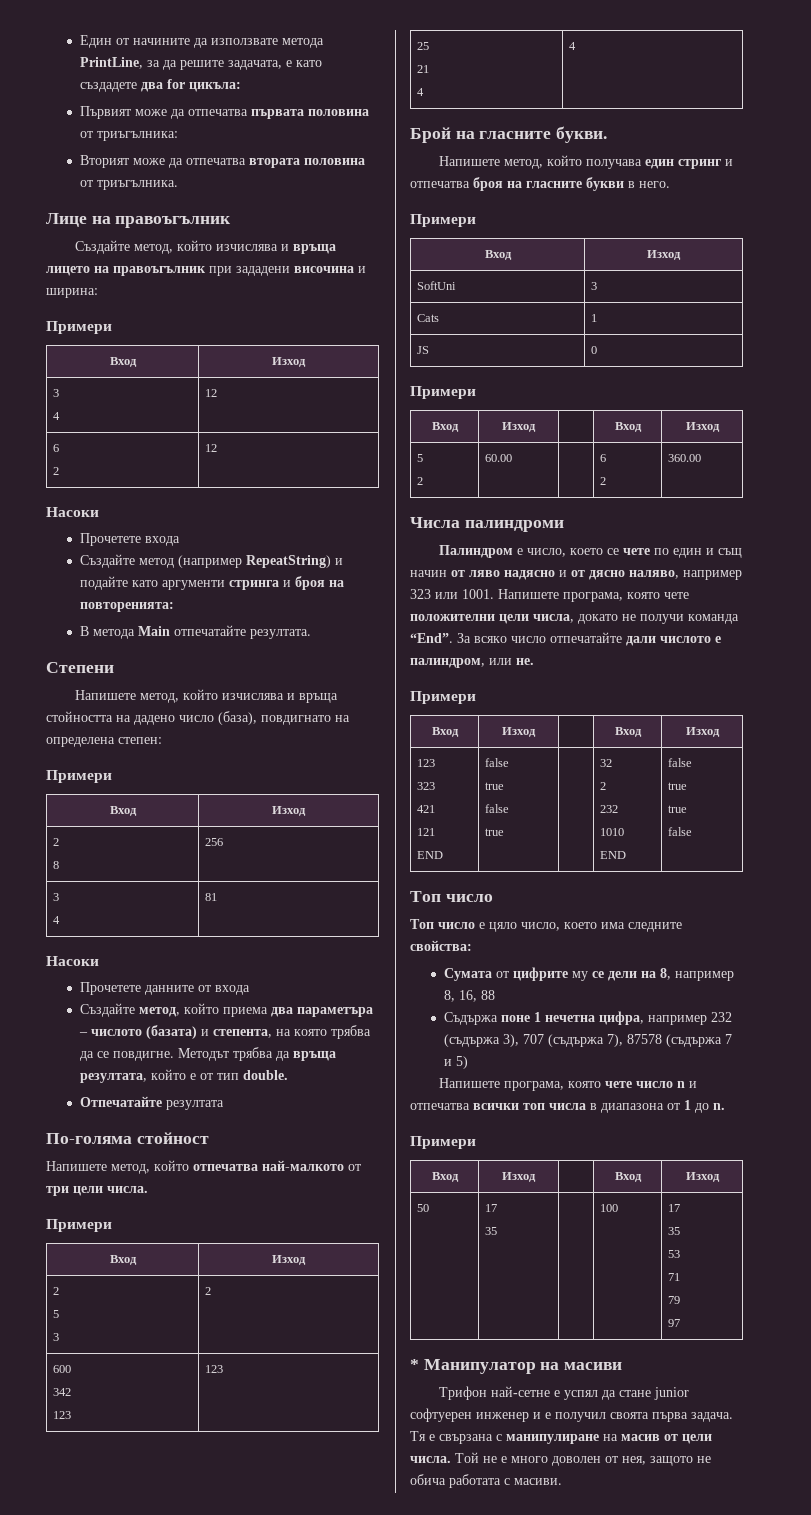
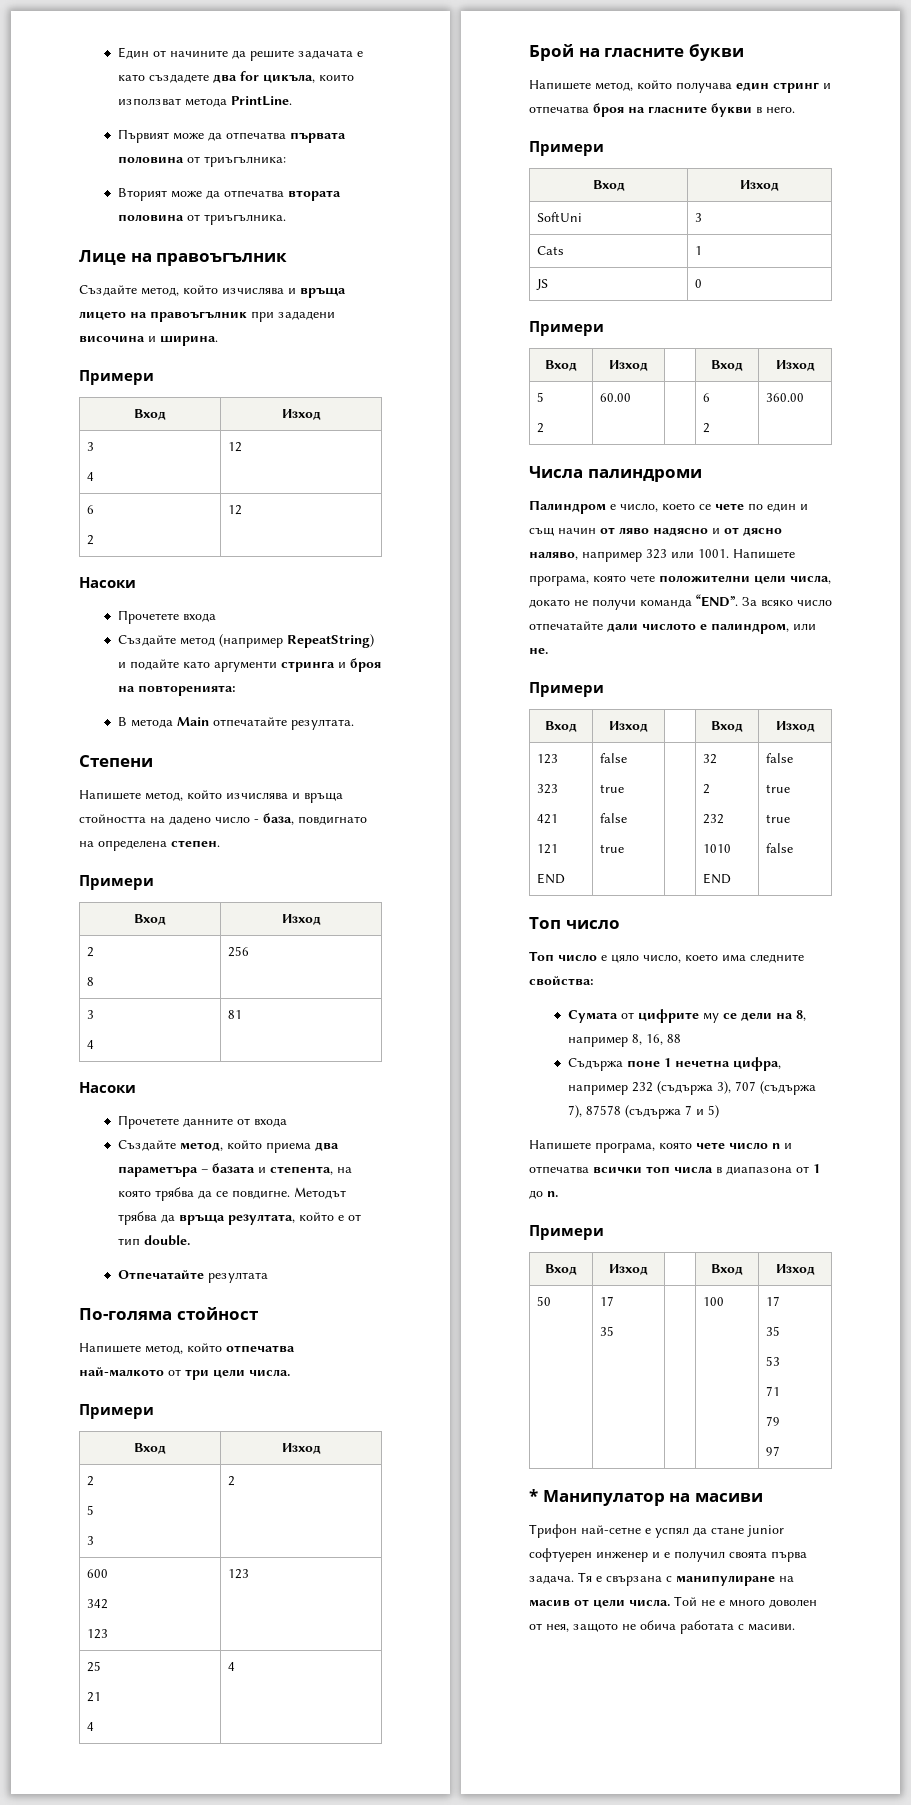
[210,38,324,48] [79,57,282,70] използвате метода PrintLine, за да решите задачата, -> [249,50,353,61] решите задачата
[188,82,241,92] цикъла: -> [262,74,354,83] [117,96,292,107] цикъла, които използват метода PrintLine.
[46,288,98,298] ширина: -> [160,336,218,346] ширина.
[218,711,257,725] (база), -> [254,813,294,825] - база,
[118,737,162,744] степен: -> [171,840,220,847] степен.
[90,1025,197,1039] числото (базата) -> [211,1163,255,1173] базата
[556,126,608,143] букви. -> [688,44,744,61] букви
[410,633,453,643] “End”. -> [696,594,738,607] “END”.

